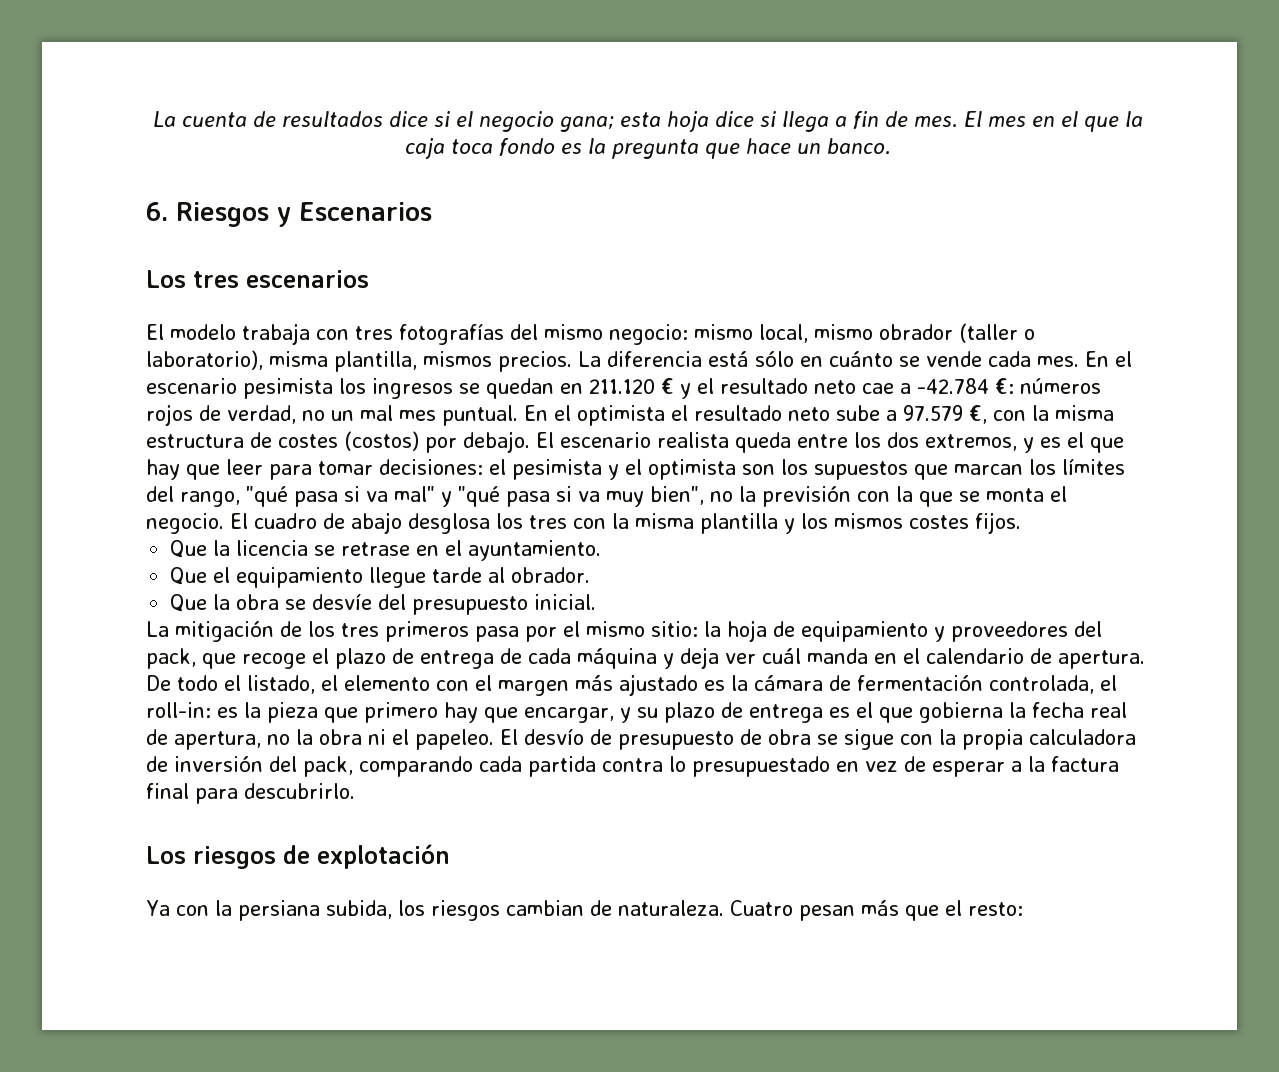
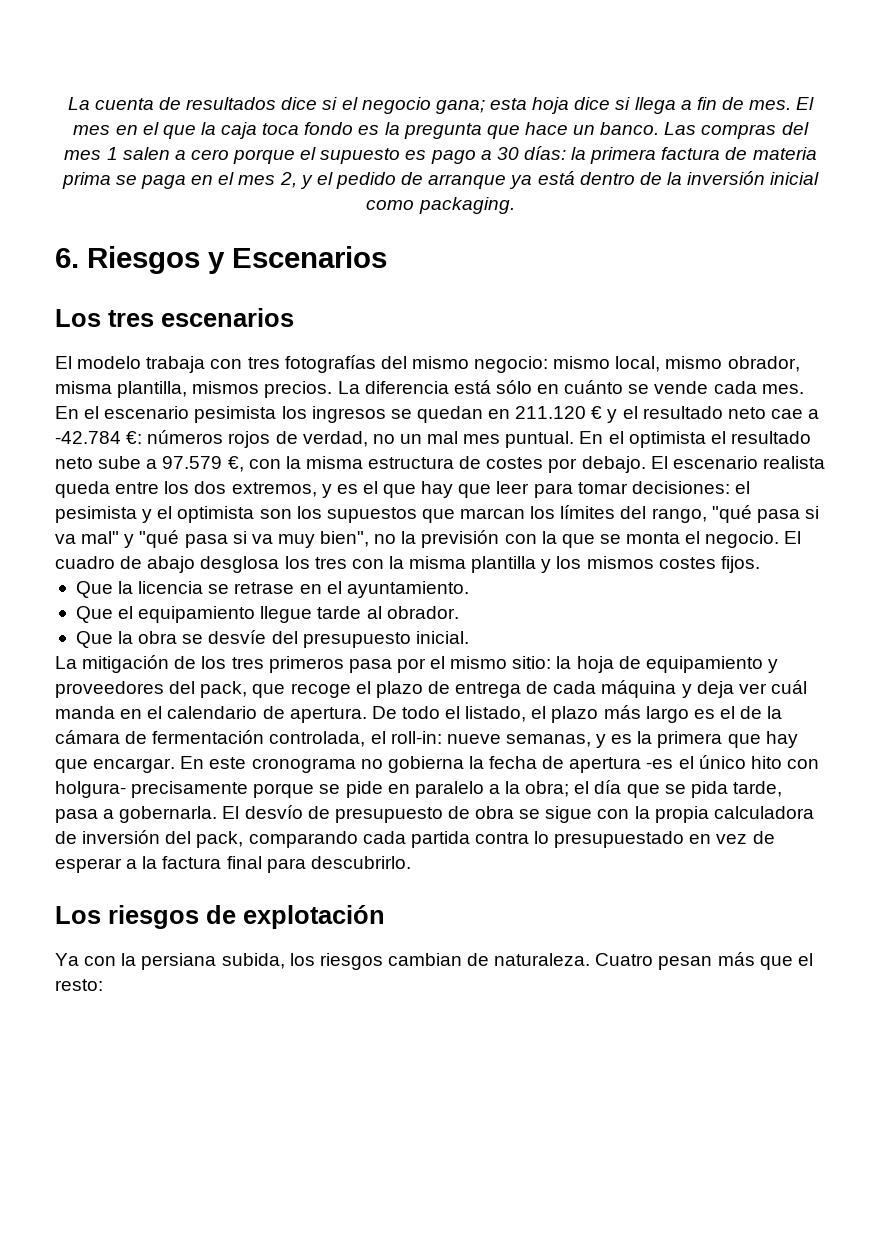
(891, 146) none -> [664,122,809,139] [64,146,817,164] [61,171,820,189] [366,197,515,214] Las compras del mes 1 salen a cero porque el supuesto es pago a 30 días: la primera factura de materia prima se paga en el mes 2, y el pedido de arranque ya está dentro de la inversión inicial como packaging.
[879,323,1035,343] [146,350,263,370] obrador (taller o laboratorio), -> [727,356,800,372] obrador,
[344,431,419,451] (costos) -> (544, 463) none
[344,674,725,696] elemento con el margen más ajustado es -> [551,705,763,723] plazo más largo es el de
[217,702,1127,723] [146,729,494,750] es la pieza que primero hay que encargar, y su plazo de entrega es el que gobierna la fecha real de apertura, no la obra ni el papeleo. -> [446,731,798,748] [55,755,819,773] [55,780,782,798] [55,806,218,823] nueve semanas, y es la primera que hay que encargar. En este cronograma no gobierna la fecha de apertura -es el único hito con holgura- precisamente porque se pide en paralelo a la obra; el día que se pida tarde, pasa a gobernarla.

